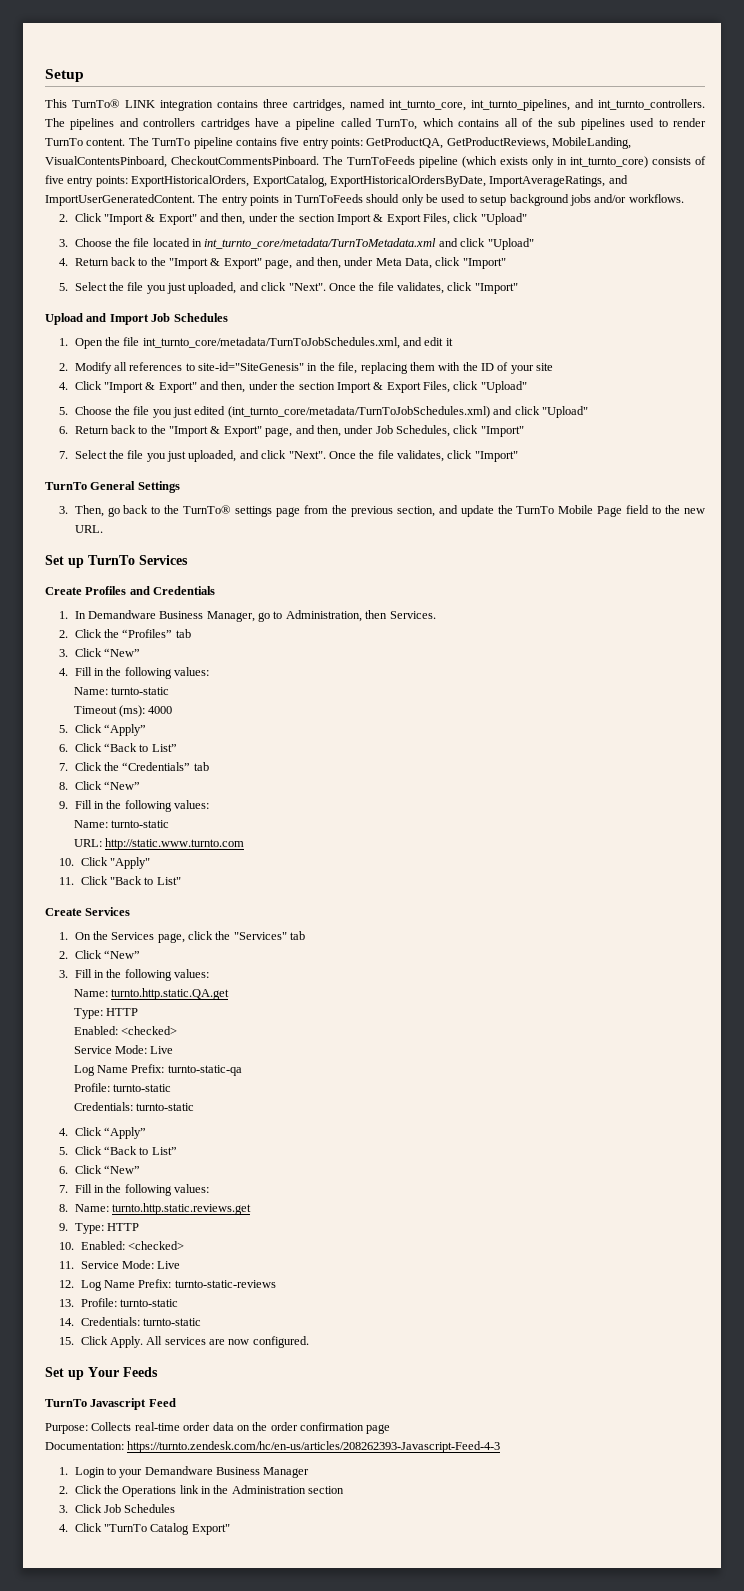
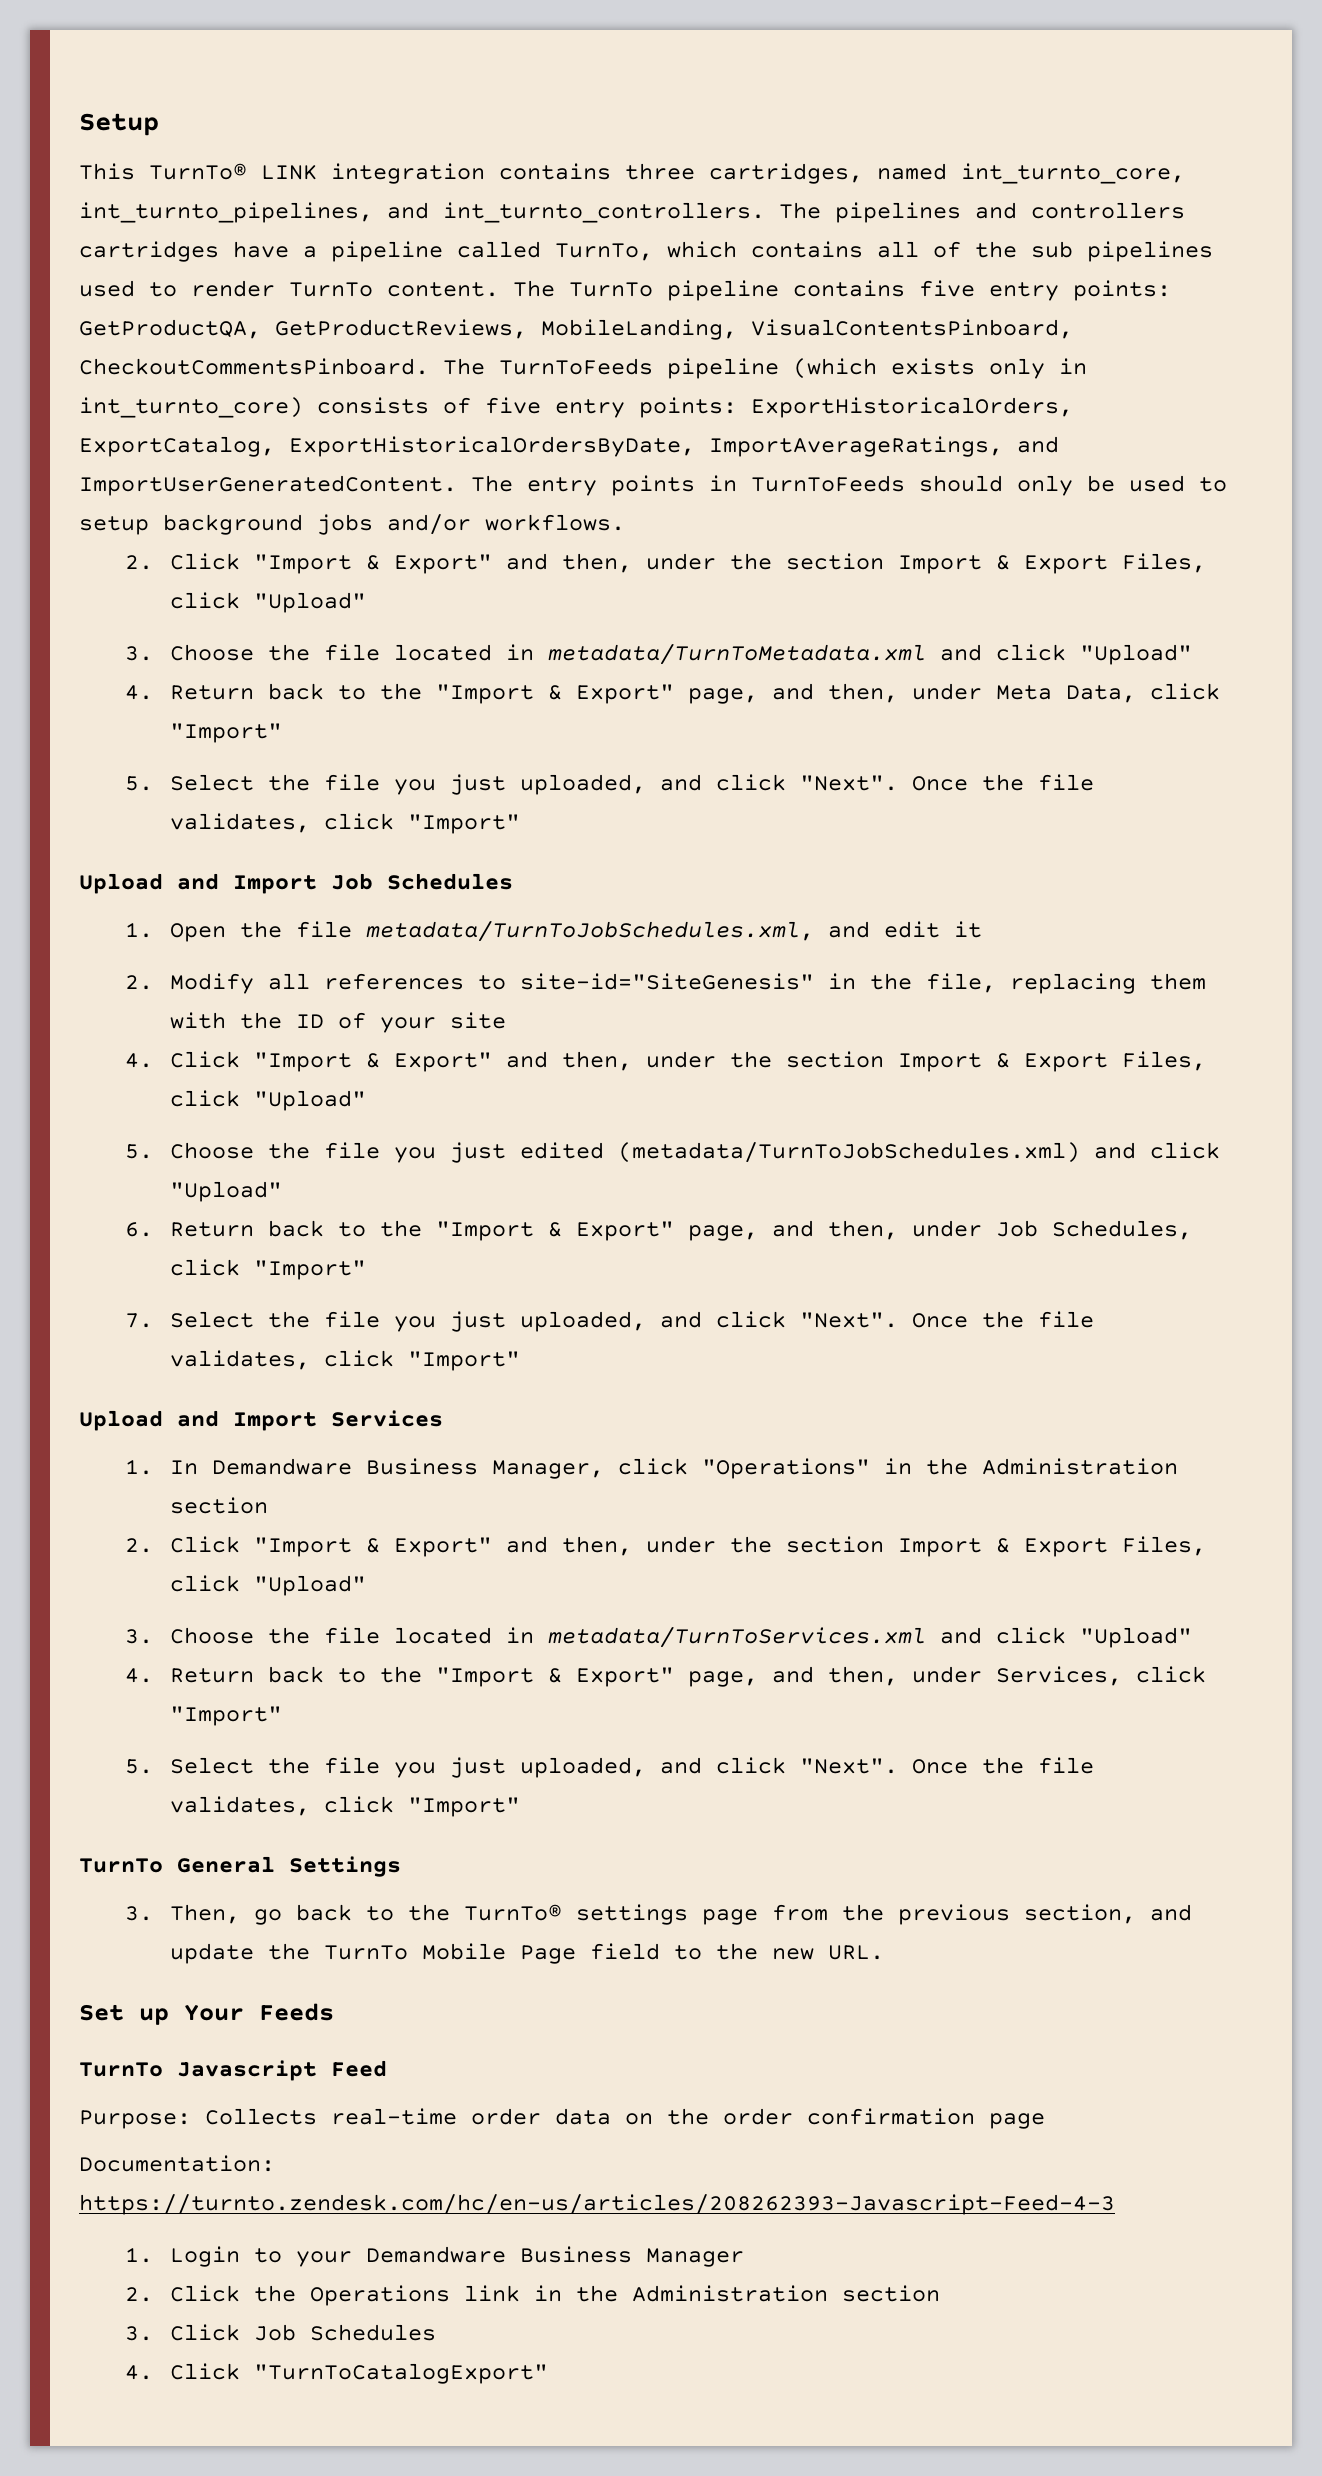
[204,238,437,249] int_turnto_core/metadata/TurnToMetadata.xml -> [548,644,927,665] metadata/TurnToMetadata.xml
[142,337,400,349] int_turnto_core/metadata/TurnToJobSchedules.xml, -> [366,921,815,942] metadata/TurnToJobSchedules.xml,
[227,406,490,418] (int_turnto_core/metadata/TurnToJobSchedules.xml) -> [618,1142,1081,1163] (metadata/TurnToJobSchedules.xml)
(518, 456) none -> [79,1410,443,1431] [124,1458,1179,1479] [170,1497,269,1514] [124,1536,1207,1557] [170,1575,367,1596] [124,1627,1193,1648] [124,1666,1207,1687] [170,1706,283,1726] [124,1757,1095,1778] [170,1796,521,1817] // Upload and Import Services // 1. In Demandware Business Manager, click "Operations" in the Administration section // 2. Click "Import & Export" and then, under the section Import & Export Files, click "Upload" // 3. Choose the file located in metadata/TurnToServices.xml and click "Upload" // 4. Return back to the "Import & Export" page, and then, under Services, click "Import" // 5. Select the file you just uploaded, and click "Next". Once the file validates, click "Import"
[45,555,188,568] [45,586,216,595] [59,610,436,622] [59,629,191,638] [59,648,140,657] [59,667,210,679] [73,687,170,695] [73,705,173,717] [59,724,146,736] [59,743,177,752] [59,762,209,771] [59,781,140,790] [59,800,210,812] [73,820,170,828] [73,838,245,850] [59,857,150,869] [59,876,181,885] [45,907,131,916] [59,931,306,943] [59,950,140,959] [59,969,210,981] [73,988,230,1000] [73,1008,139,1019] [73,1026,178,1035] [73,1045,174,1054] [73,1064,242,1076] [73,1083,172,1092] [73,1102,195,1111] [59,1127,146,1139] [59,1146,177,1155] [59,1165,140,1174] [59,1184,210,1196] [59,1203,251,1215] [59,1223,139,1234] [59,1241,184,1250] [59,1260,181,1269] [59,1279,276,1291] [59,1298,178,1307] [59,1317,201,1326] [59,1336,309,1348] // Set up TurnTo Services // Create Profiles and Credentials // 1. In Demandware Business Manager, go to Administration, then Services. // 2. Click the “Profiles” tab // 3. Click “New” // 4. Fill in the following values: // Name: turnto-static // Timeout (ms): 4000 // 5. Click “Apply” // 6. Click “Back to List” // 7. Click the “Credentials” tab // 8. Click “New” // 9. Fill in the following values: // Name: turnto-static // URL: http://static.www.turnto.com // 10. Click "Apply" // 11. Click "Back to List" // Create Services // 1. On the Services page, click the "Services" tab // 2. Click “New” // 3. Fill in the following values: // Name: turnto.http.static.QA.get // Type: HTTP // Enabled: <checked> // Service Mode: Live // Log Name Prefix: turnto-static-qa // Profile: turnto-static // Credentials: turnto-static // 4. Click “Apply” // 5. Click “Back to List” // 6. Click “New” // 7. Fill in the following values: // 8. Name: turnto.http.static.reviews.get // 9. Type: HTTP // 10. Enabled: <checked> // 11. Service Mode: Live // 12. Log Name Prefix: turnto-static-reviews // 13. Profile: turnto-static // 14. Credentials: turnto-static // 15. Click Apply. All services are now configured. -> (885, 1952) none
[103,1523,230,1535] "TurnTo Catalog Export" -> [254,2363,549,2384] "TurnToCatalogExport"

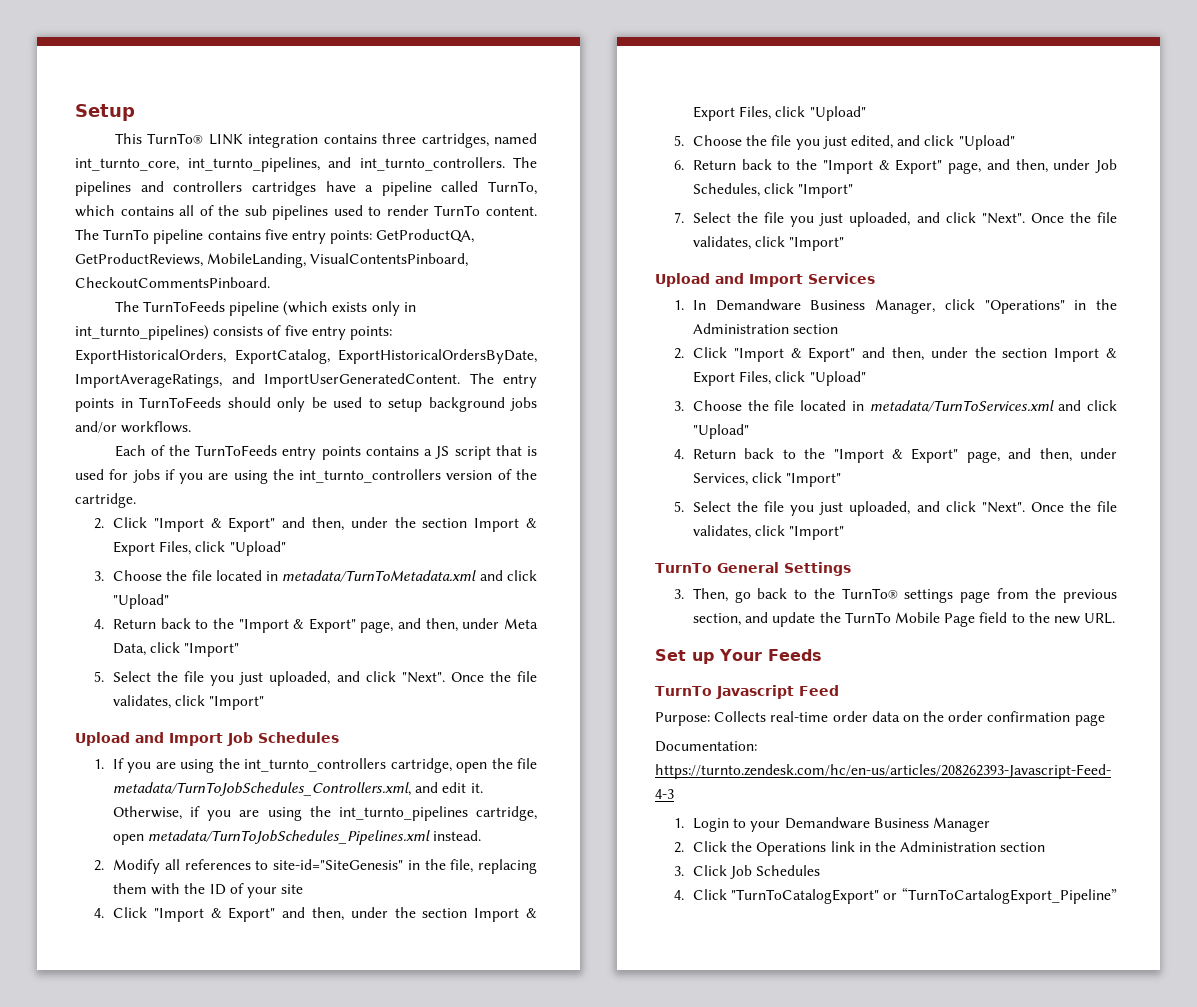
(429, 366) none -> (270, 282) //
[79,397,303,418] int_turnto_core) -> [75,325,209,340] int_turnto_pipelines)
(625, 522) none -> [114,445,537,460] [75,469,537,484] [75,493,136,508] // Each of the TurnToFeeds entry points contains a JS script that is used for jobs if you are using the int_turnto_controllers version of the cartridge.
[170,921,815,942] Open the file metadata/TurnToJobSchedules.xml, -> [113,758,537,773] [113,782,412,796] If you are using the int_turnto_controllers cartridge, open the file metadata/TurnToJobSchedules_Controllers.xml,
[954,921,983,938] it -> [470,783,483,793] [113,806,537,821] [113,830,482,845] it. Otherwise, if you are using the int_turnto_pipelines cartridge, open metadata/TurnToJobSchedules_Pipelines.xml instead.
[520,1142,1081,1163] edited (metadata/TurnToJobSchedules.xml) -> [850,135,893,149] edited,
(549, 2373) none -> [883,887,1117,904] or “TurnToCartalogExport_Pipeline”

